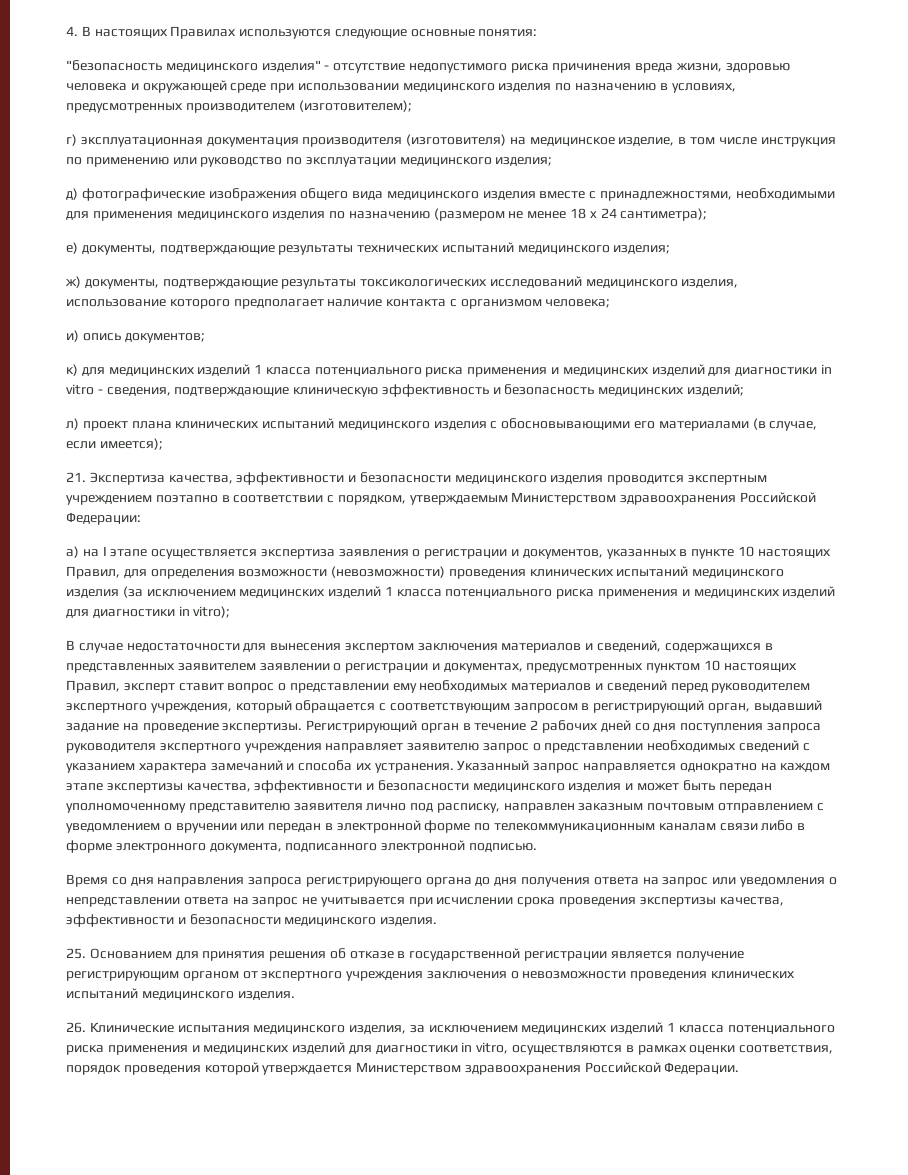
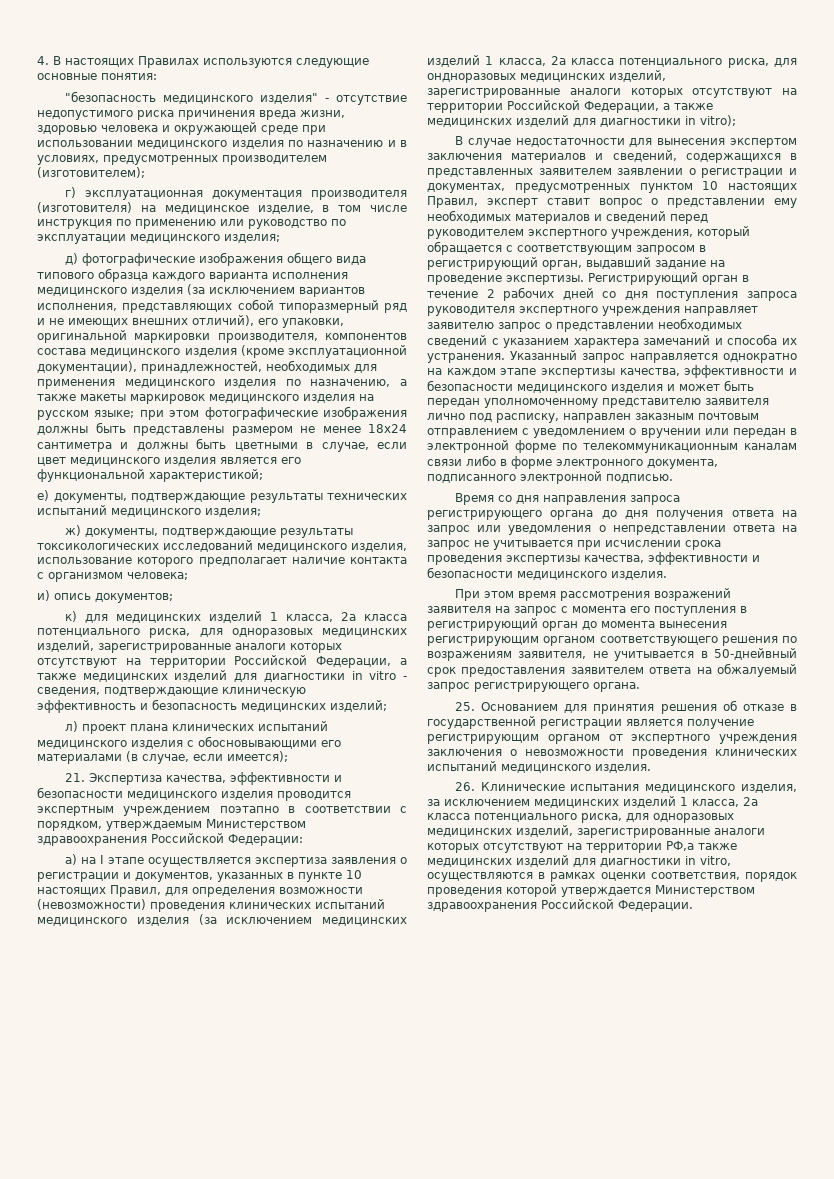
(657, 87) none -> [387,140,396,147] и
[386,188,835,201] медицинского изделия вместе с принадлежностями, необходимыми -> [37,268,348,282] [37,284,365,297] [37,299,407,313] [37,315,344,328] [37,330,407,343] [37,345,407,358] [37,360,350,374] типового образца каждого варианта исполнения медицинского изделия (за исключением вариантов исполнения, представляющих собой типоразмерный ряд и не имеющих внешних отличий), его упаковки, оригинальной маркировки производителя, компонентов состава медицинского изделия (кроме эксплуатационной документации), принадлежностей, необходимых
[348,208,708,221] назначению (размером не менее 18 x 24 сантиметра); -> [310,379,407,387] [37,394,374,404] [37,406,407,420] [37,422,407,436] [37,438,407,452] [37,457,301,466] [37,469,263,482] назначению, а также макеты маркировок медицинского изделия на русском языке; при этом фотографические изображения должны быть представлены размером не менее 18х24 сантиметра и должны быть цветными в случае, если цвет медицинского изделия является его функциональной характеристикой;
[265,367,560,377] класса потенциального риска применения и -> [285,612,407,622] [37,628,407,638] [37,640,342,653] [37,655,407,668] [37,673,76,680] класса, 2а класса потенциального риска, для одноразовых медицинских изделий, зарегистрированные аналоги которых отсутствуют на территории Российской Федерации, а также
[396,589,690,599] класса потенциального риска применения и -> [498,56,797,68] [427,70,666,83] [427,88,797,98] [427,100,713,113] класса, 2а класса потенциального риска, для ондноразовых медицинских изделий, зарегистрированные аналоги которых отсутствуют на территории Российской Федерации, а также
(438, 921) none -> [454,588,731,601] [427,606,747,616] [427,618,727,631] [427,636,797,646] [427,648,797,661] [427,663,797,677] [427,682,640,692] // При этом время рассмотрения возражений заявителя на запрос с момента его поступления в регистрирующий орган до момента вынесения регистрирующим органом соответствующего решения по возражениям заявителя, не учитывается в 50-днейвный срок предоставления заявителем ответа на обжалуемый запрос регистрирующего органа.
[678,1025,835,1034] [66,1045,200,1055] класса потенциального риска применения и -> [692,797,758,807] [427,813,734,823] [427,825,765,838] [427,841,737,853] класса, 2а класса потенциального риска, для одноразовых медицинских изделий, зарегистрированные аналоги которых отсутствуют на территории РФ,а также

